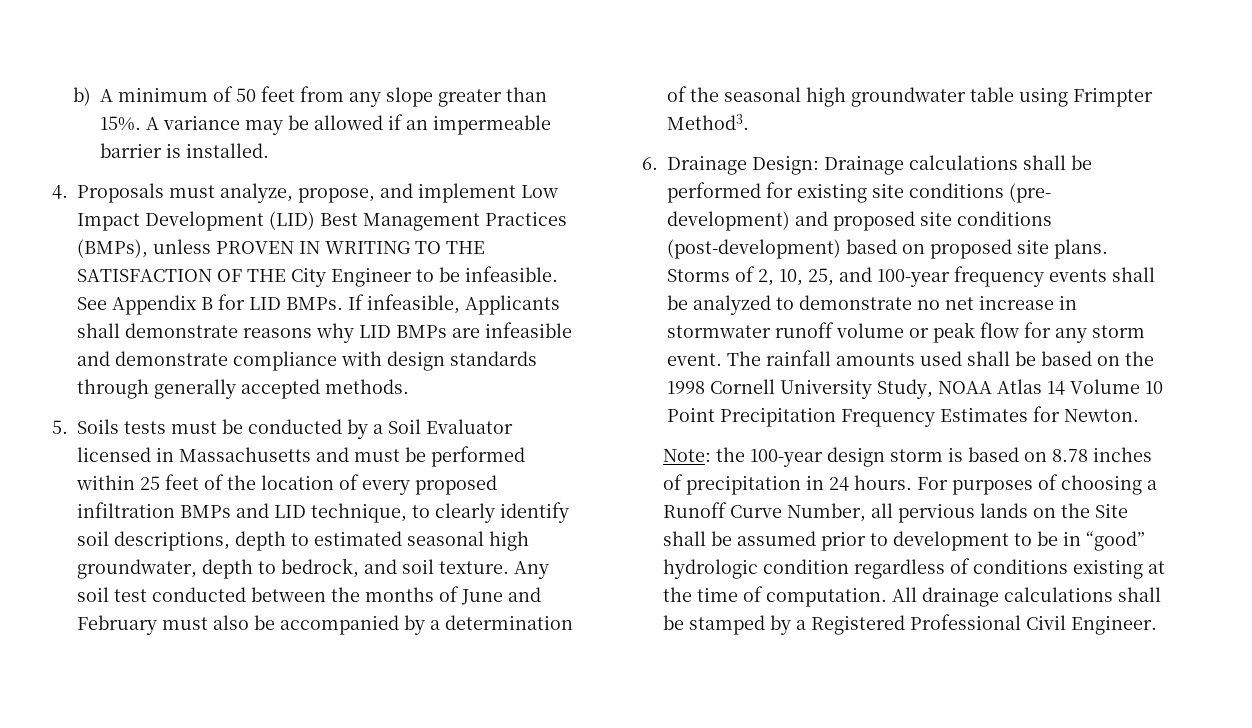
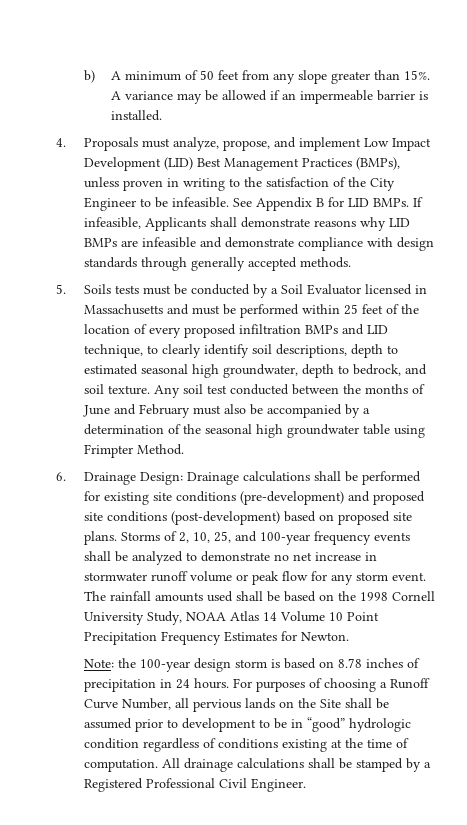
[215,241,485,254] [76,269,286,282] PROVEN IN WRITING TO THE SATISFACTION OF THE -> [122,177,366,191] proven in writing to the satisfaction of the
[666,114,749,130] Method3. -> [136,444,184,455] Method.
[1008,183,1051,203] [666,211,790,231] (pre- development) -> [239,491,344,505] (pre-development)

